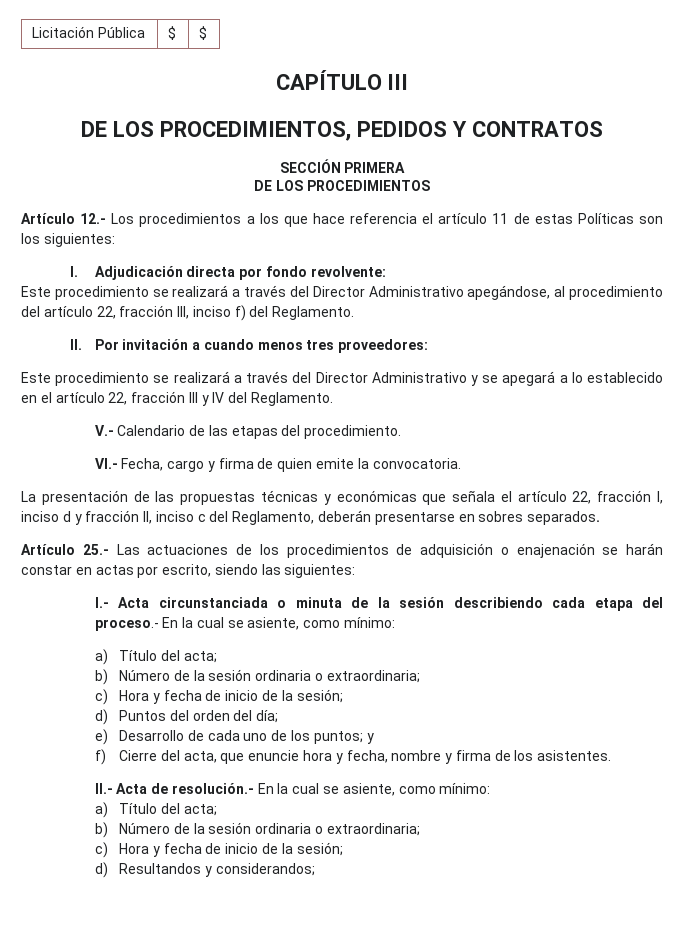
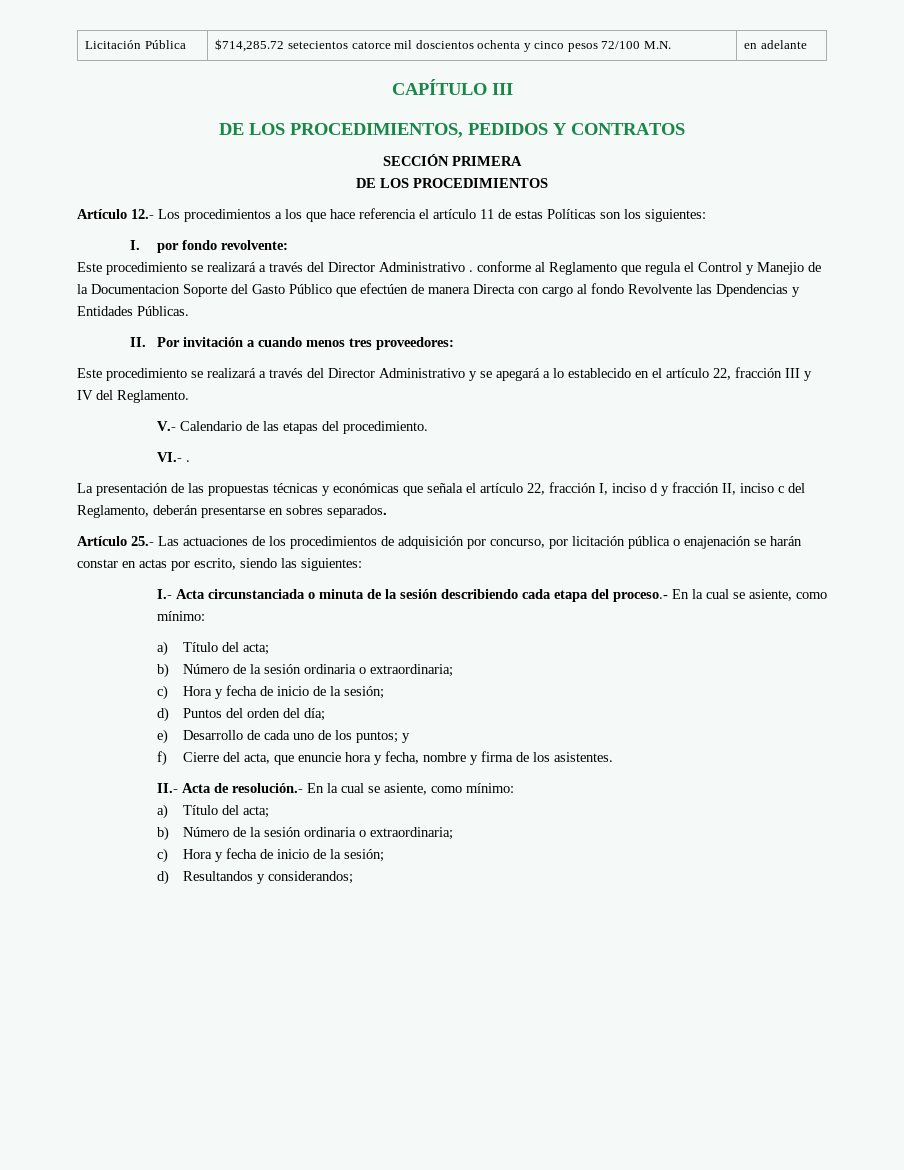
[167,26,176,40] [198,26,207,40] $ | $ -> [215,39,671,52] [744,40,807,49] $714,285.72 setecientos catorce mil doscientos ochenta y cinco pesos 72/100 M.N. | en adelante
[94,266,236,280] Adjudicación directa -> (141, 245) none
[467,285,663,300] [21,305,355,321] apegándose, al procedimiento del artículo 22, fracción III, inciso f) del Reglamento. -> [469,261,821,275] [77,283,800,297] [77,306,189,316] . conforme al Reglamento que regula el Control y Manejio de la Documentacion Soporte del Gasto Público que efectúen de manera Directa con cargo al fondo Revolvente las Dpendencias y Entidades Públicas.
[121,458,461,472] Fecha, cargo y firma de quien emite la convocatoria. -> [185,460,190,462] .
(493, 550) none -> [467,536,670,549] por concurso, por licitación pública

